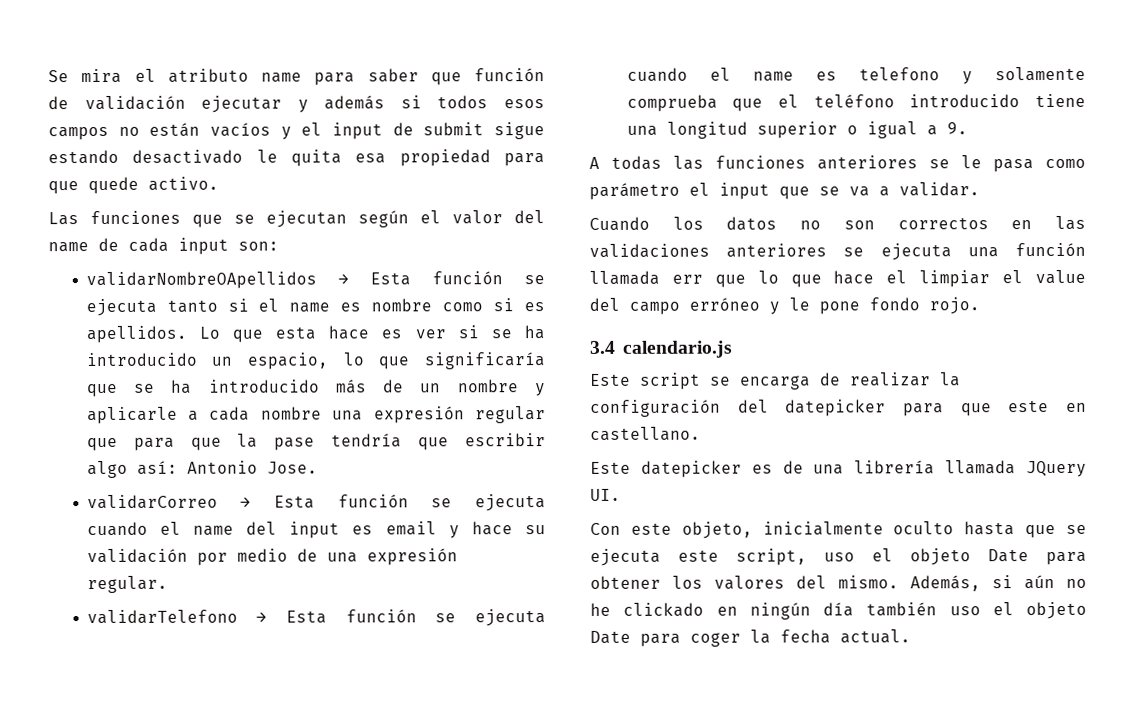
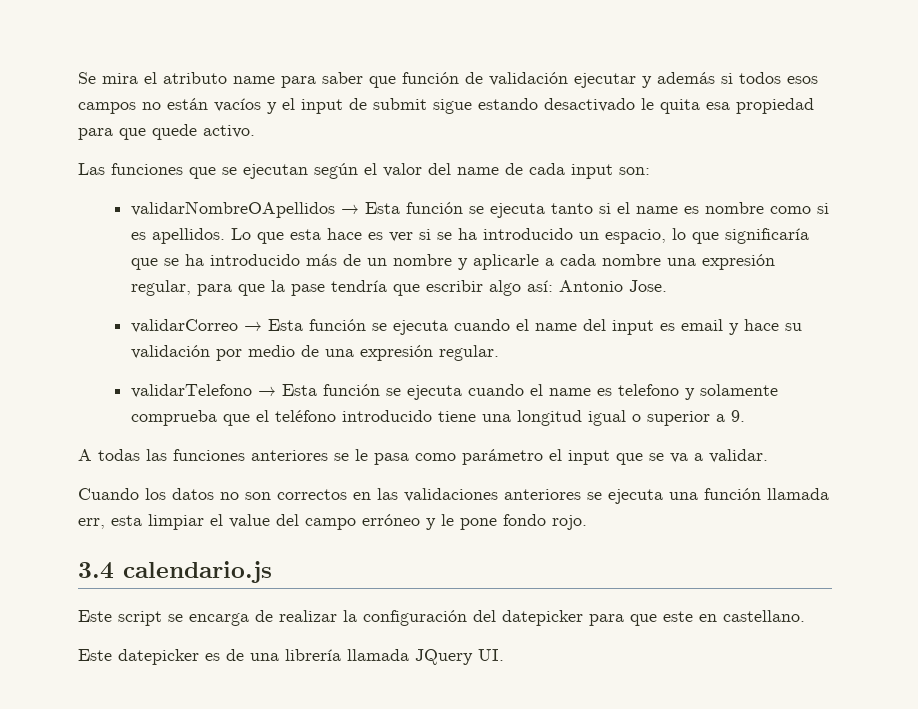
[475,406,546,424] [86,437,118,452] regular que -> [130,280,191,296] regular,
[756,121,918,139] superior o igual -> [587,410,710,426] igual o superior
[671,270,908,288] err que lo que hace el -> [78,515,142,529] err, esta
[590,521,1087,539] [590,548,1087,566] [590,574,1087,592] [590,601,1087,620] [590,629,911,647] // Con este objeto, inicialmente oculto hasta que se ejecuta este script, uso el objeto Date para obtener los valores del mismo. Además, si aún no he clickado en ningún día también uso el objeto Date para coger la fecha actual. -> (504, 655) none

